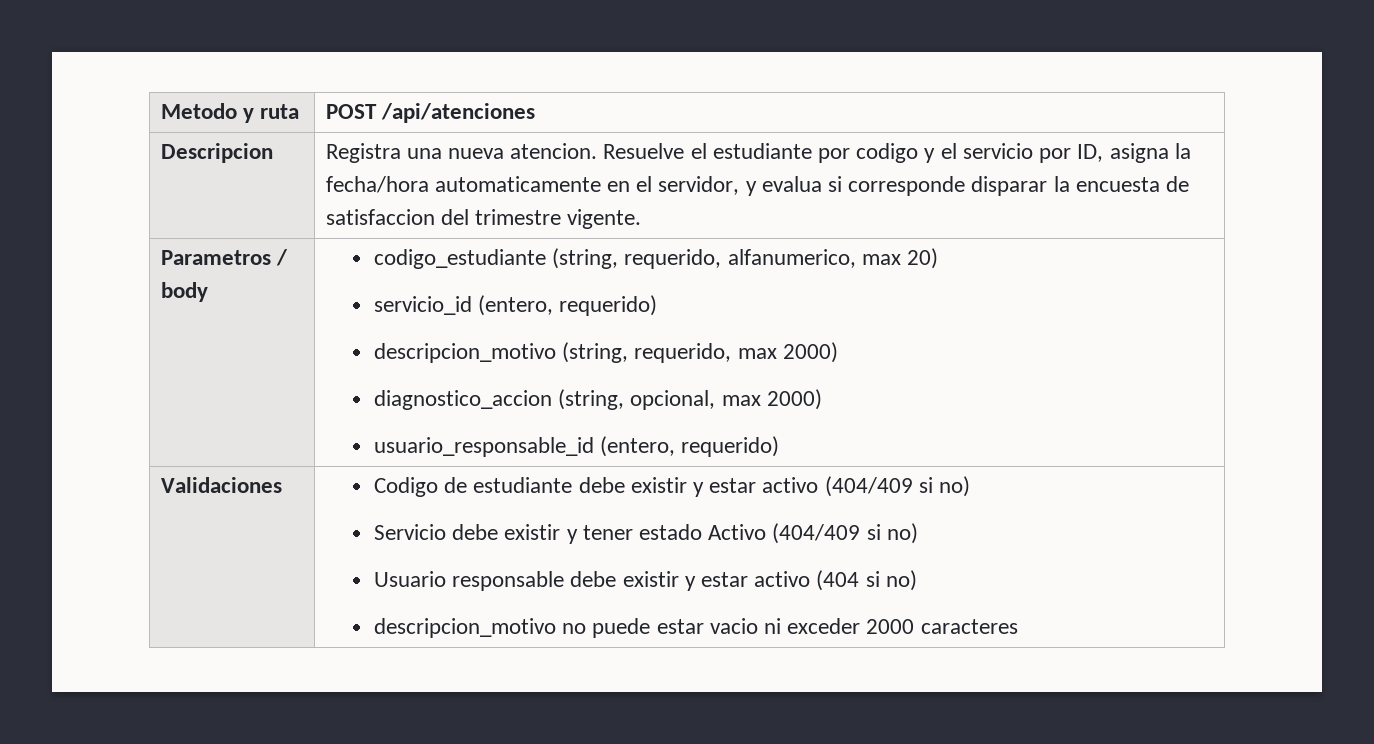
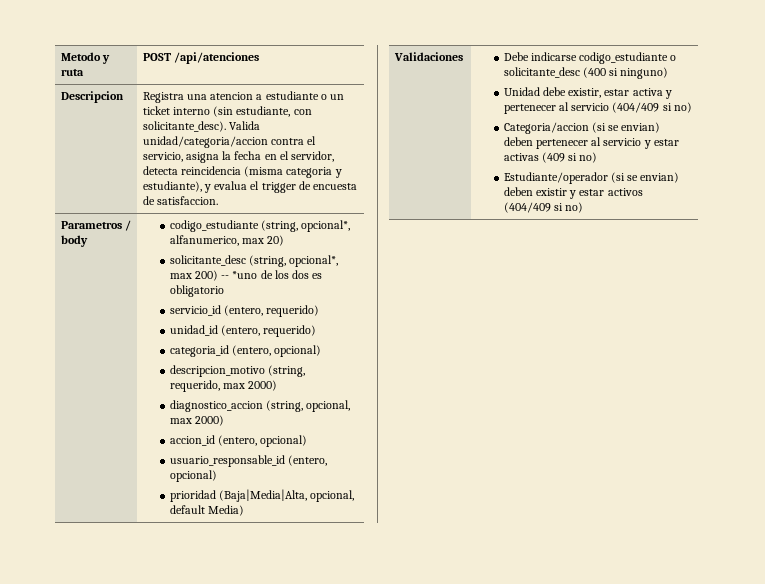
[447,143,1191,163] [325,176,1190,196] [325,209,642,229] nueva atencion. Resuelve el estudiante por codigo y el servicio por ID, asigna la fecha/hora automaticamente en el servidor, y evalua si corresponde disparar la encuesta de satisfaccion del trimestre vigente. -> [210,91,344,100] [143,106,312,117] [143,121,261,132] [143,136,317,148] [143,151,334,163] [143,166,342,178] [143,181,357,193] [143,196,219,205] atencion a estudiante o un ticket interno (sin estudiante, con solicitante_desc). Valida unidad/categoria/accion contra el servicio, asigna la fecha en el servidor, detecta reincidencia (misma categoria y estudiante), y evalua el trigger de encuesta de satisfaccion.
[624,249,722,269] requerido, -> [301,220,351,232] opcional*,
[373,295,658,316] servicio_id (entero, requerido) -> [170,255,339,267] [170,270,322,281] [170,285,225,297] [170,305,320,317] [170,325,317,337] [170,345,322,357] solicitante_desc (string, opcional*, max 200) -- *uno de los dos es obligatorio // servicio_id (entero, requerido) // unidad_id (entero, requerido) // categoria_id (entero, opcional)
(822, 399) none -> [170,435,308,447] // accion_id (entero, opcional)
[681,436,780,457] [160,477,282,493] [373,476,971,497] [373,523,918,544] [373,570,917,591] [373,618,1018,638] requerido) // Validaciones | Codigo de estudiante debe existir y estar activo (404/409 si no) // Servicio debe existir y tener estado Activo (404/409 si no) // Usuario responsable debe existir y estar activo (404 si no) // descripcion_motivo no puede estar vacio ni exceder 2000 caracteres -> [170,470,218,482] [170,489,355,502] [170,505,245,516] [394,52,464,61] [504,52,677,64] [504,67,669,79] [504,87,672,99] [504,102,692,114] [504,122,661,134] [504,137,679,149] [504,152,598,163] [504,172,680,184] [504,187,643,199] [504,202,584,213] opcional) // prioridad (Baja|Media|Alta, opcional, default Media) // Validaciones | Debe indicarse codigo_estudiante o solicitante_desc (400 si ninguno) // Unidad debe existir, estar activa y pertenecer al servicio (404/409 si no) // Categoria/accion (si se envian) deben pertenecer al servicio y estar activas (409 si no) // Estudiante/operador (si se envian) deben existir y estar activos (404/409 si no)

